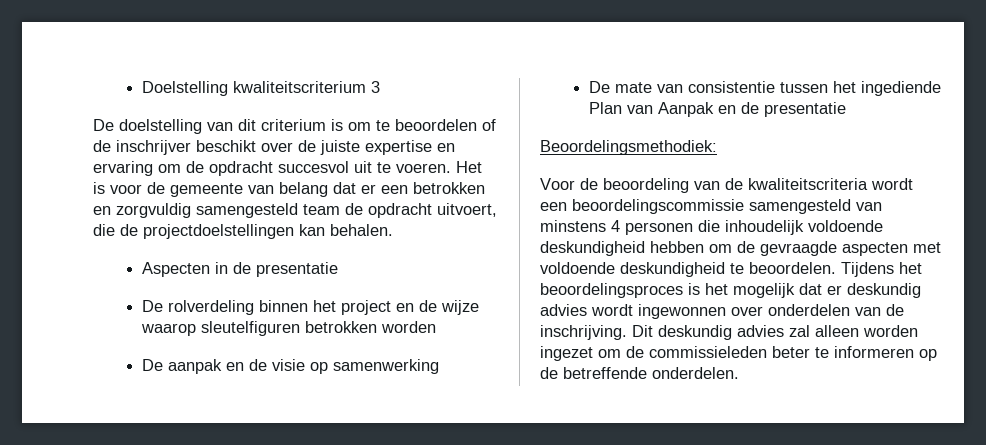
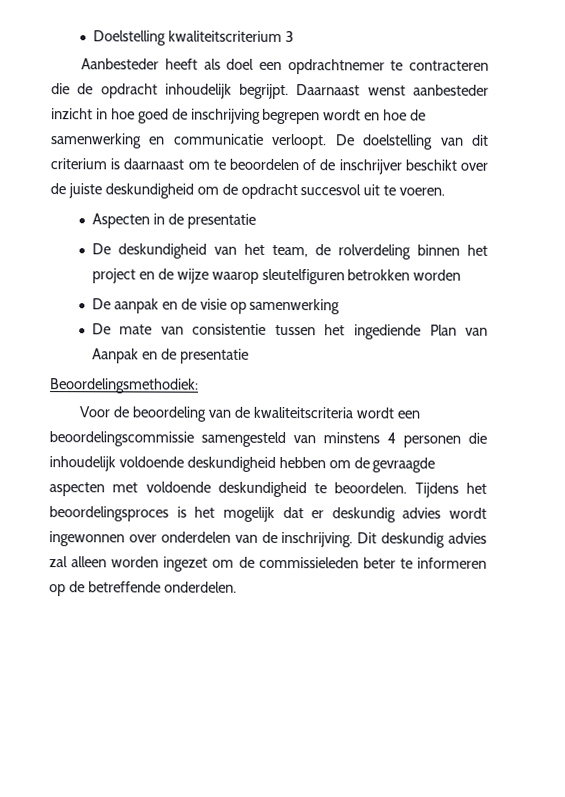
(380, 87) none -> [81,58,489,75] [51,83,489,100] [51,108,427,125] [51,133,328,150] Aanbesteder heeft als doel een opdrachtnemer te contracteren die de opdracht inhoudelijk begrijpt. Daarnaast wenst aanbesteder inzicht in hoe goed de inschrijving begrepen wordt en hoe de samenwerking en communicatie verloopt.
(343, 125) none -> [123,158,185,170] daarnaast
[365,140,455,155] [93,161,153,176] expertise en ervaring -> [104,183,194,199] deskundigheid
[456,161,482,173] [93,182,485,197] [93,203,497,218] [93,224,393,239] Het is voor de gemeente van belang dat er een betrokken en zorgvuldig samengesteld team de opdracht uitvoert, die de projectdoelstellingen kan behalen. -> (446, 191) none
(163, 306) none -> [117,243,331,259] deskundigheid van het team, de

